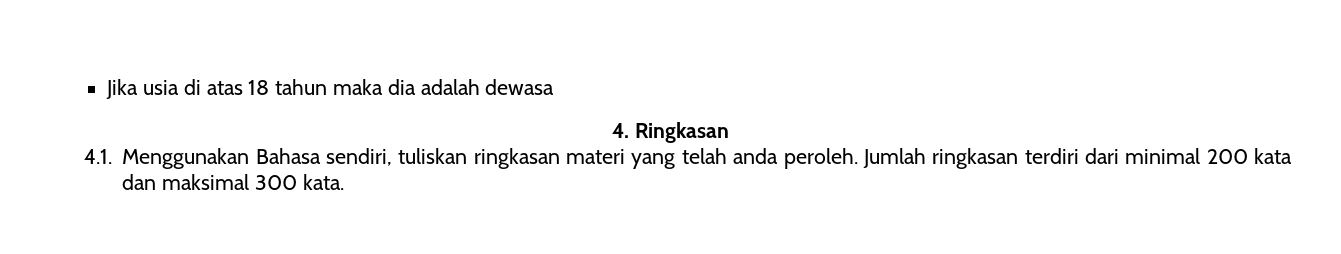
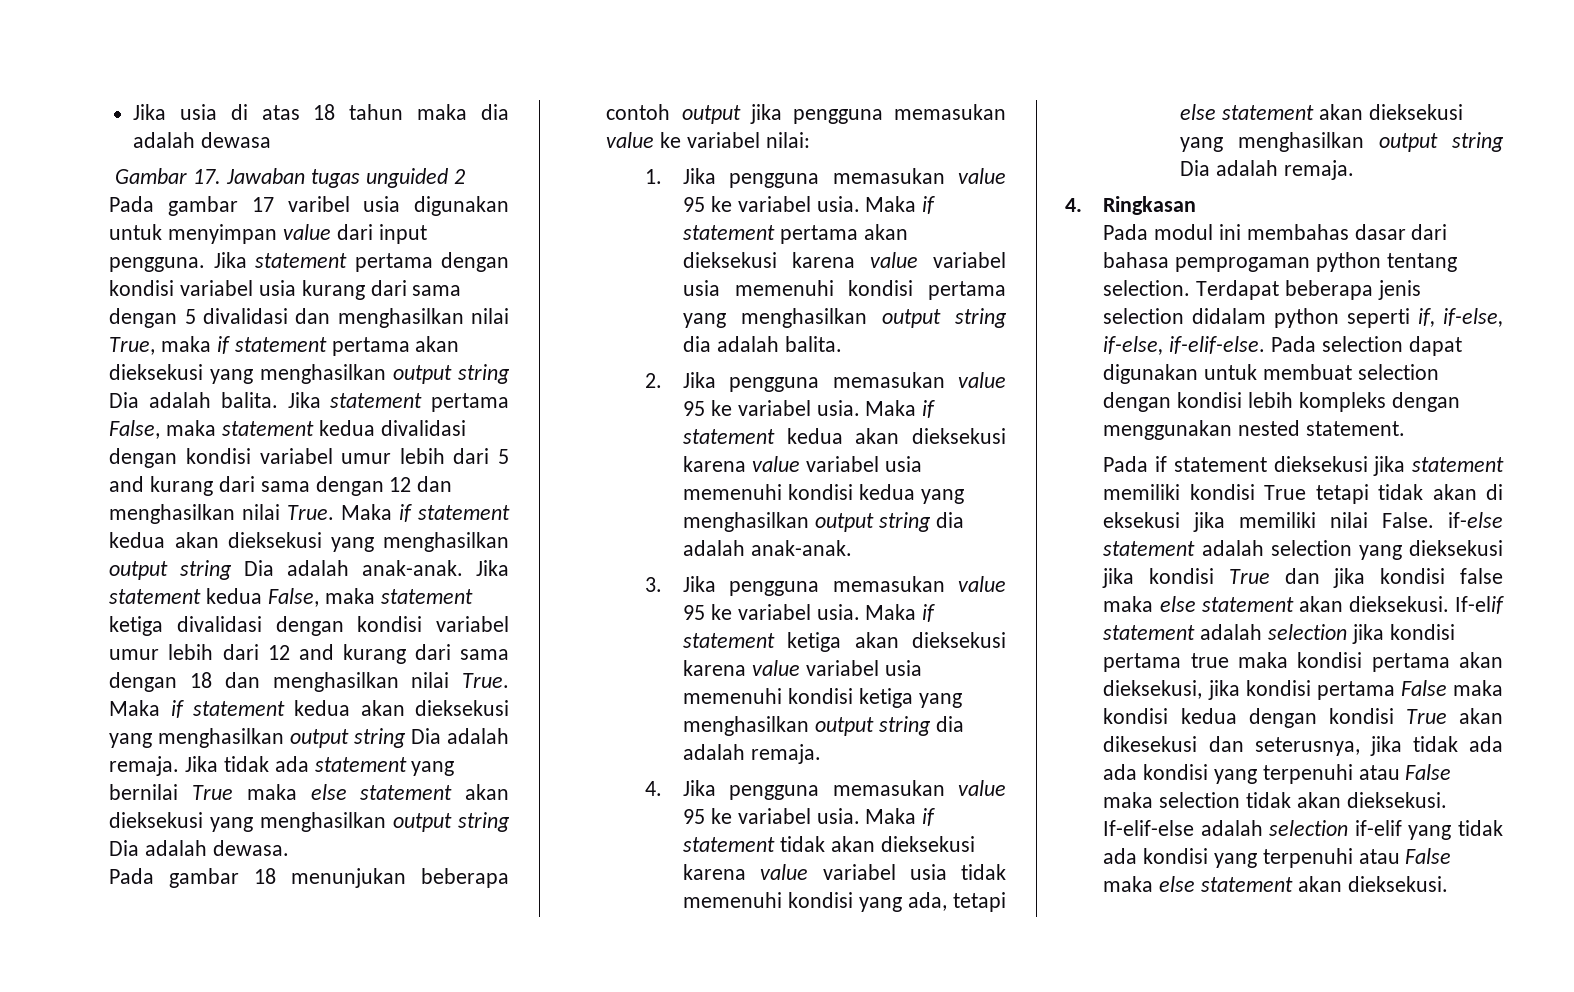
[612,122,729,143] [83,148,1292,169] [122,174,344,190] 4. Ringkasan // 4.1. Menggunakan Bahasa sendiri, tuliskan ringkasan materi yang telah anda peroleh. Jumlah ringkasan terdiri dari minimal 200 kata dan maksimal 300 kata. -> [115,168,465,188] [109,196,509,216] [109,224,427,244] [109,252,509,272] [109,280,462,300] [109,308,509,328] [109,336,460,356] [109,364,510,384] [109,392,509,412] [109,420,466,439] [109,448,509,468] [109,476,453,496] [109,504,511,524] [109,532,509,552] [109,560,509,580] [109,588,473,607] [109,616,509,636] [109,644,509,664] [109,672,509,692] [109,700,509,718] [109,728,509,748] [109,756,455,776] [109,784,509,800] [109,812,510,832] [109,840,289,856] [109,868,509,888] [606,104,1006,124] [606,132,810,148] [644,168,1006,188] [683,196,936,214] [683,224,908,244] [683,252,1006,268] [683,280,1006,300] [683,308,1007,328] [683,336,842,352] [644,372,1006,392] [683,400,936,418] [683,428,1006,444] [683,456,922,472] [683,484,964,504] [683,512,964,532] [683,540,852,556] [644,576,1006,596] [683,604,936,622] [683,632,1006,652] [683,660,922,676] [683,688,962,708] [683,716,964,736] [683,744,821,764] [644,780,1006,800] [683,808,936,826] [683,836,975,852] [683,864,1006,880] [683,892,1006,912] [1180,104,1463,120] [1180,132,1504,152] [1180,160,1354,180] [1065,196,1197,215] [1103,224,1448,240] [1103,252,1457,272] [1103,280,1421,300] [1103,308,1503,328] [1103,336,1462,356] [1103,364,1439,384] [1103,392,1460,412] [1103,420,1405,440] [1103,456,1504,476] [1103,484,1503,504] [1103,512,1503,532] [1103,540,1503,560] [1102,568,1503,588] [1103,596,1504,614] [1103,624,1455,644] [1103,652,1503,672] [1103,680,1503,700] [1103,708,1503,728] [1103,736,1503,756] [1103,764,1452,784] [1103,792,1447,808] [1103,820,1503,840] [1103,848,1452,868] [1103,876,1448,892] Gambar 17. Jawaban tugas unguided 2 // Pada gambar 17 varibel usia digunakan untuk menyimpan value dari input pengguna. Jika statement pertama dengan kondisi variabel usia kurang dari sama dengan 5 divalidasi dan menghasilkan nilai True, maka if statement pertama akan dieksekusi yang menghasilkan output string Dia adalah balita. Jika statement pertama False, maka statement kedua divalidasi dengan kondisi variabel umur lebih dari 5 and kurang dari sama dengan 12 dan menghasilkan nilai True. Maka if statement kedua akan dieksekusi yang menghasilkan output string Dia adalah anak-anak. Jika statement kedua False, maka statement ketiga divalidasi dengan kondisi variabel umur lebih dari 12 and kurang dari sama dengan 18 dan menghasilkan nilai True. Maka if statement kedua akan dieksekusi yang menghasilkan output string Dia adalah remaja. Jika tidak ada statement yang bernilai True maka else statement akan dieksekusi yang menghasilkan output string Dia adalah dewasa. // Pada gambar 18 menunjukan beberapa contoh output jika pengguna memasukan value ke variabel nilai: // 1. Jika pengguna memasukan value 95 ke variabel usia. Maka if statement pertama akan dieksekusi karena value variabel usia memenuhi kondisi pertama yang menghasilkan output string dia adalah balita. // 2. Jika pengguna memasukan value 95 ke variabel usia. Maka if statement kedua akan dieksekusi karena value variabel usia memenuhi kondisi kedua yang menghasilkan output string dia adalah anak-anak. // 3. Jika pengguna memasukan value 95 ke variabel usia. Maka if statement ketiga akan dieksekusi karena value variabel usia memenuhi kondisi ketiga yang menghasilkan output string dia adalah remaja. // 4. Jika pengguna memasukan value 95 ke variabel usia. Maka if statement tidak akan dieksekusi karena value variabel usia tidak memenuhi kondisi yang ada, tetapi else statement akan dieksekusi yang menghasilkan output string Dia adalah remaja. // 4. Ringkasan // Pada modul ini membahas dasar dari bahasa pemprogaman python tentang selection. Terdapat beberapa jenis selection didalam python seperti if, if-else, if-else, if-elif-else. Pada selection dapat digunakan untuk membuat selection dengan kondisi lebih kompleks dengan menggunakan nested statement. // Pada if statement dieksekusi jika statement memiliki kondisi True tetapi tidak akan di eksekusi jika memiliki nilai False. if-else statement adalah selection yang dieksekusi jika kondisi True dan jika kondisi false maka else statement akan dieksekusi. If-elif statement adalah selection jika kondisi pertama true maka kondisi pertama akan dieksekusi, jika kondisi pertama False maka kondisi kedua dengan kondisi True akan dikesekusi dan seterusnya, jika tidak ada ada kondisi yang terpenuhi atau False maka selection tidak akan dieksekusi. If-elif-else adalah selection if-elif yang tidak ada kondisi yang terpenuhi atau False maka else statement akan dieksekusi.

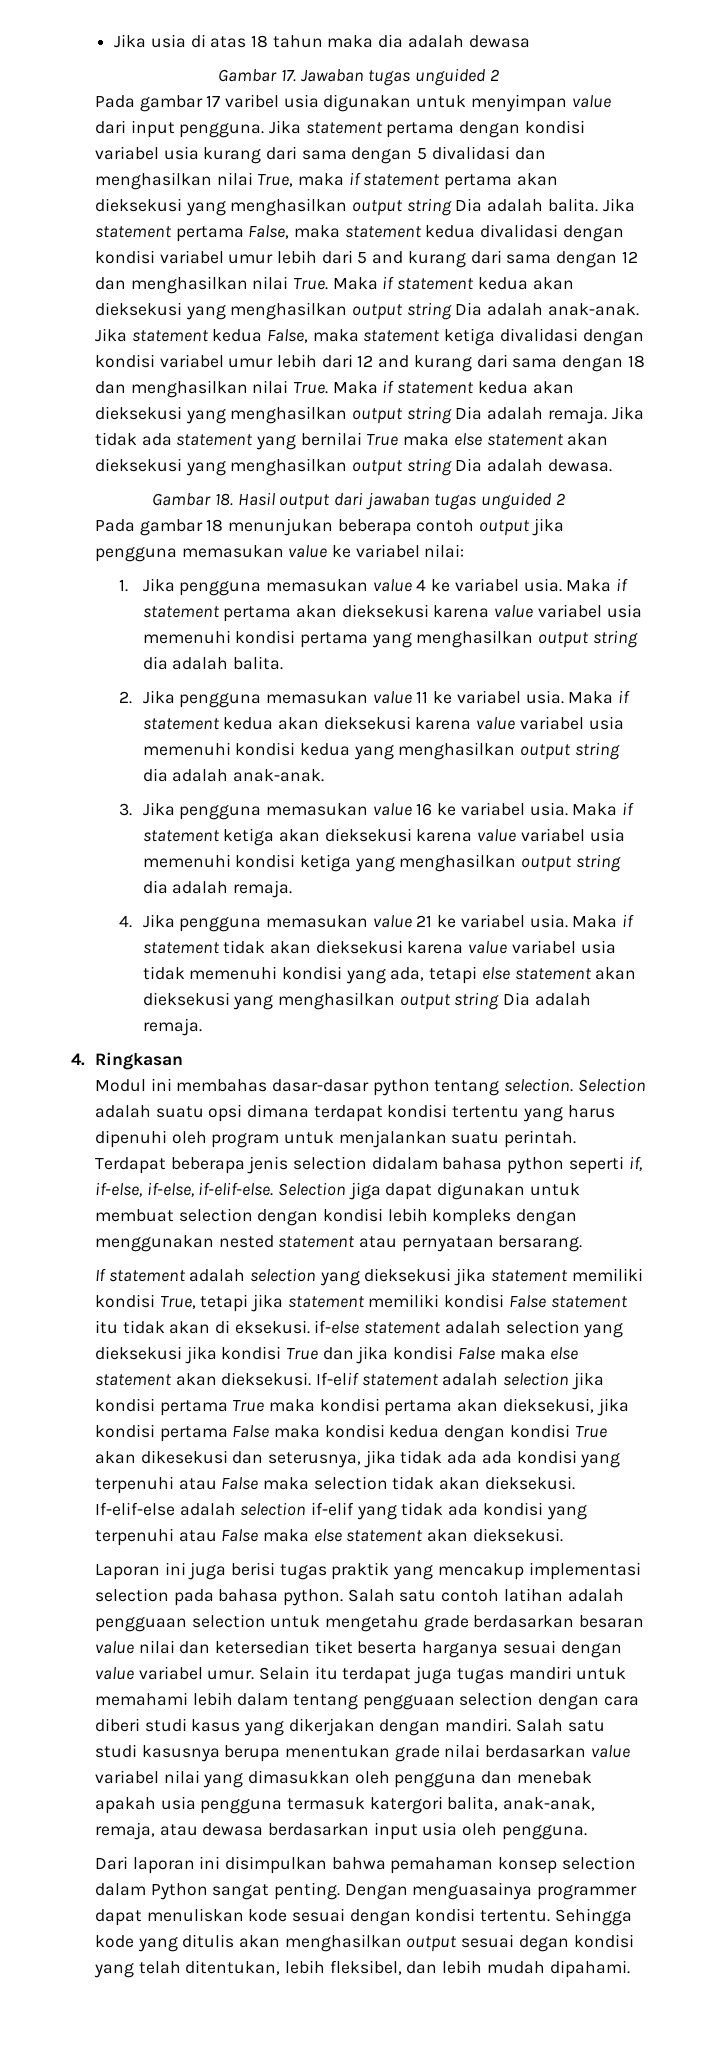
(289, 848) none -> [152,492,565,510] // Gambar 18. Hasil output dari jawaban tugas unguided 2
[683,197,706,212] 95 -> [416,579,427,591] 4
[683,401,706,416] 95 -> [416,691,429,703] 11
[683,605,706,620] 95 -> [416,803,433,816] 16
[683,809,706,824] 95 -> [416,915,433,927] 21
[1103,224,1448,240] [1103,252,1457,272] [1103,280,1191,296] Pada modul ini membahas dasar dari bahasa pemprogaman python tentang selection. -> [94,1078,646,1096] [94,1104,615,1122] [94,1130,577,1148] Modul ini membahas dasar-dasar python tentang selection. Selection adalah suatu opsi dimana terdapat kondisi tertentu yang harus dipenuhi oleh program untuk menjalankan suatu perintah.
(1267, 316) none -> [442,1157,503,1170] bahasa
[1270,336,1403,352] Pada selection -> [278,1182,381,1200] Selection jiga
[1305,421,1405,436] [1103,456,1267,472] statement. // Pada if statement -> [278,1235,583,1252] [94,1268,360,1286] statement atau pernyataan bersarang. // If statement adalah selection yang
[1264,484,1503,504] [1103,512,1435,532] True tetapi tidak akan di eksekusi jika memiliki nilai False. -> [159,1294,628,1312] [94,1320,310,1334] True, tetapi jika statement memiliki kondisi False statement itu tidak akan di eksekusi.
[1460,568,1503,584] false -> [457,1347,495,1360] False
[1190,653,1229,668] true -> [232,1400,265,1412] True
(1448, 884) none -> [94,1562,641,1580] [94,1588,624,1606] [94,1614,645,1632] [94,1640,622,1658] [94,1666,627,1684] [94,1692,639,1710] [94,1718,605,1736] [94,1744,630,1762] [94,1770,592,1788] [94,1796,596,1814] [94,1822,587,1840] [94,1856,636,1874] [94,1882,638,1900] [94,1908,632,1926] [94,1934,634,1952] [93,1960,630,1978] // Laporan ini juga berisi tugas praktik yang mencakup implementasi selection pada bahasa python. Salah satu contoh latihan adalah pengguaan selection untuk mengetahu grade berdasarkan besaran value nilai dan ketersedian tiket beserta harganya sesuai dengan value variabel umur. Selain itu terdapat juga tugas mandiri untuk memahami lebih dalam tentang pengguaan selection dengan cara diberi studi kasus yang dikerjakan dengan mandiri. Salah satu studi kasusnya berupa menentukan grade nilai berdasarkan value variabel nilai yang dimasukkan oleh pengguna dan menebak apakah usia pengguna termasuk katergori balita, anak-anak, remaja, atau dewasa berdasarkan input usia oleh pengguna. // Dari laporan ini disimpulkan bahwa pemahaman konsep selection dalam Python sangat penting. Dengan menguasainya programmer dapat menuliskan kode sesuai dengan kondisi tertentu. Sehingga kode yang ditulis akan menghasilkan output sesuai degan kondisi yang telah ditentukan, lebih fleksibel, dan lebih mudah dipahami.

